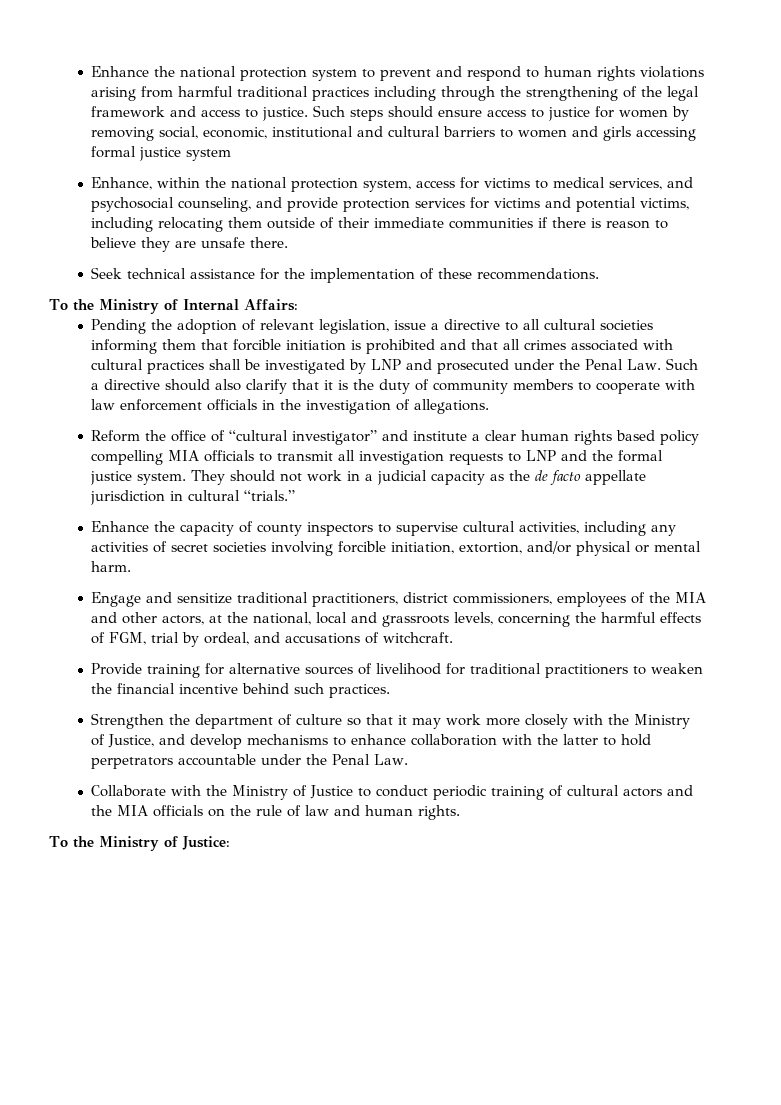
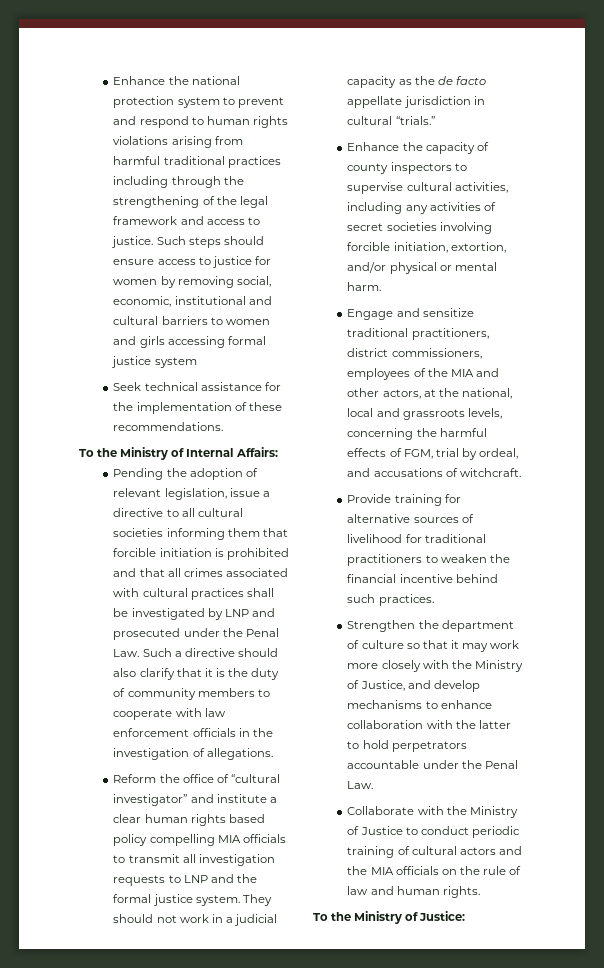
[91,177,694,192] [91,197,690,212] [91,217,669,232] [90,237,289,252] // Enhance, within the national protection system, access for victims to medical services, and psychosocial counseling, and provide protection services for victims and potential victims, including relocating them outside of their immediate communities if there is reason to believe they are unsafe there. -> (197, 362) none

